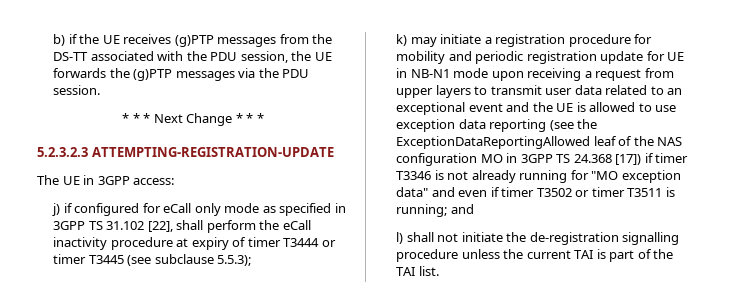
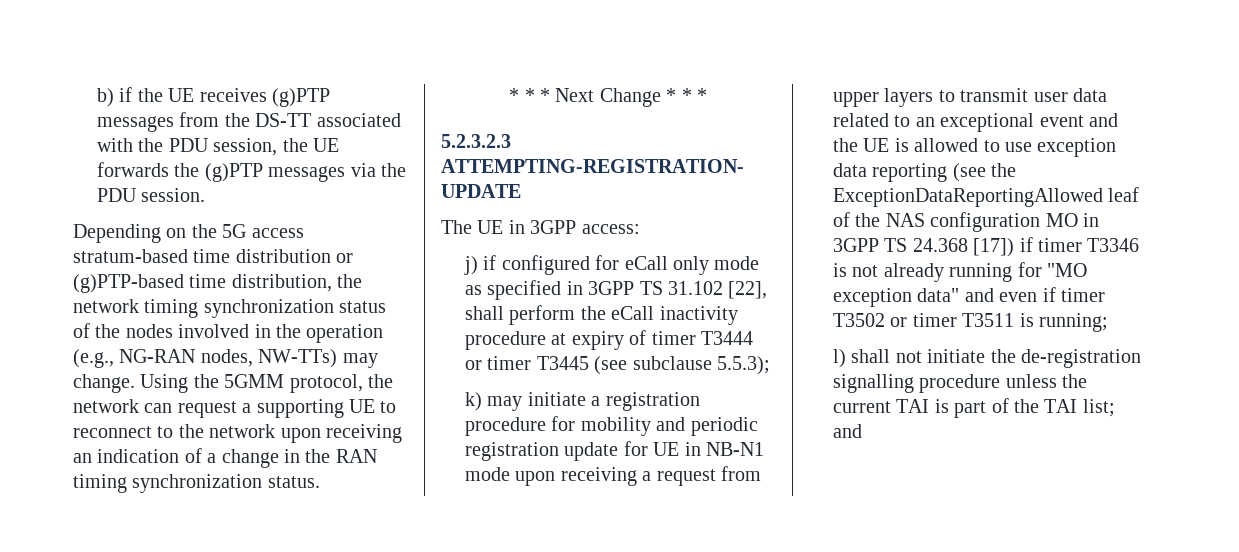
(101, 90) none -> [73,224,304,243] [73,249,354,263] [73,274,363,293] [73,299,387,318] [73,323,384,343] [73,349,378,368] [73,374,393,393] [73,399,397,418] [73,424,402,443] [73,448,377,468] [73,474,320,493] // Depending on the 5G access stratum-based time distribution or (g)PTP-based time distribution, the network timing synchronization status of the nodes involved in the operation (e.g., NG-RAN nodes, NW-TTs) may change. Using the 5GMM protocol, the network can request a supporting UE to reconnect to the network upon receiving an indication of a change in the RAN timing synchronization status.
[450,204,474,214] and -> (1108, 322) none
[418,266,439,276] list. -> [1082,399,1115,417] [832,424,862,438] list; and

